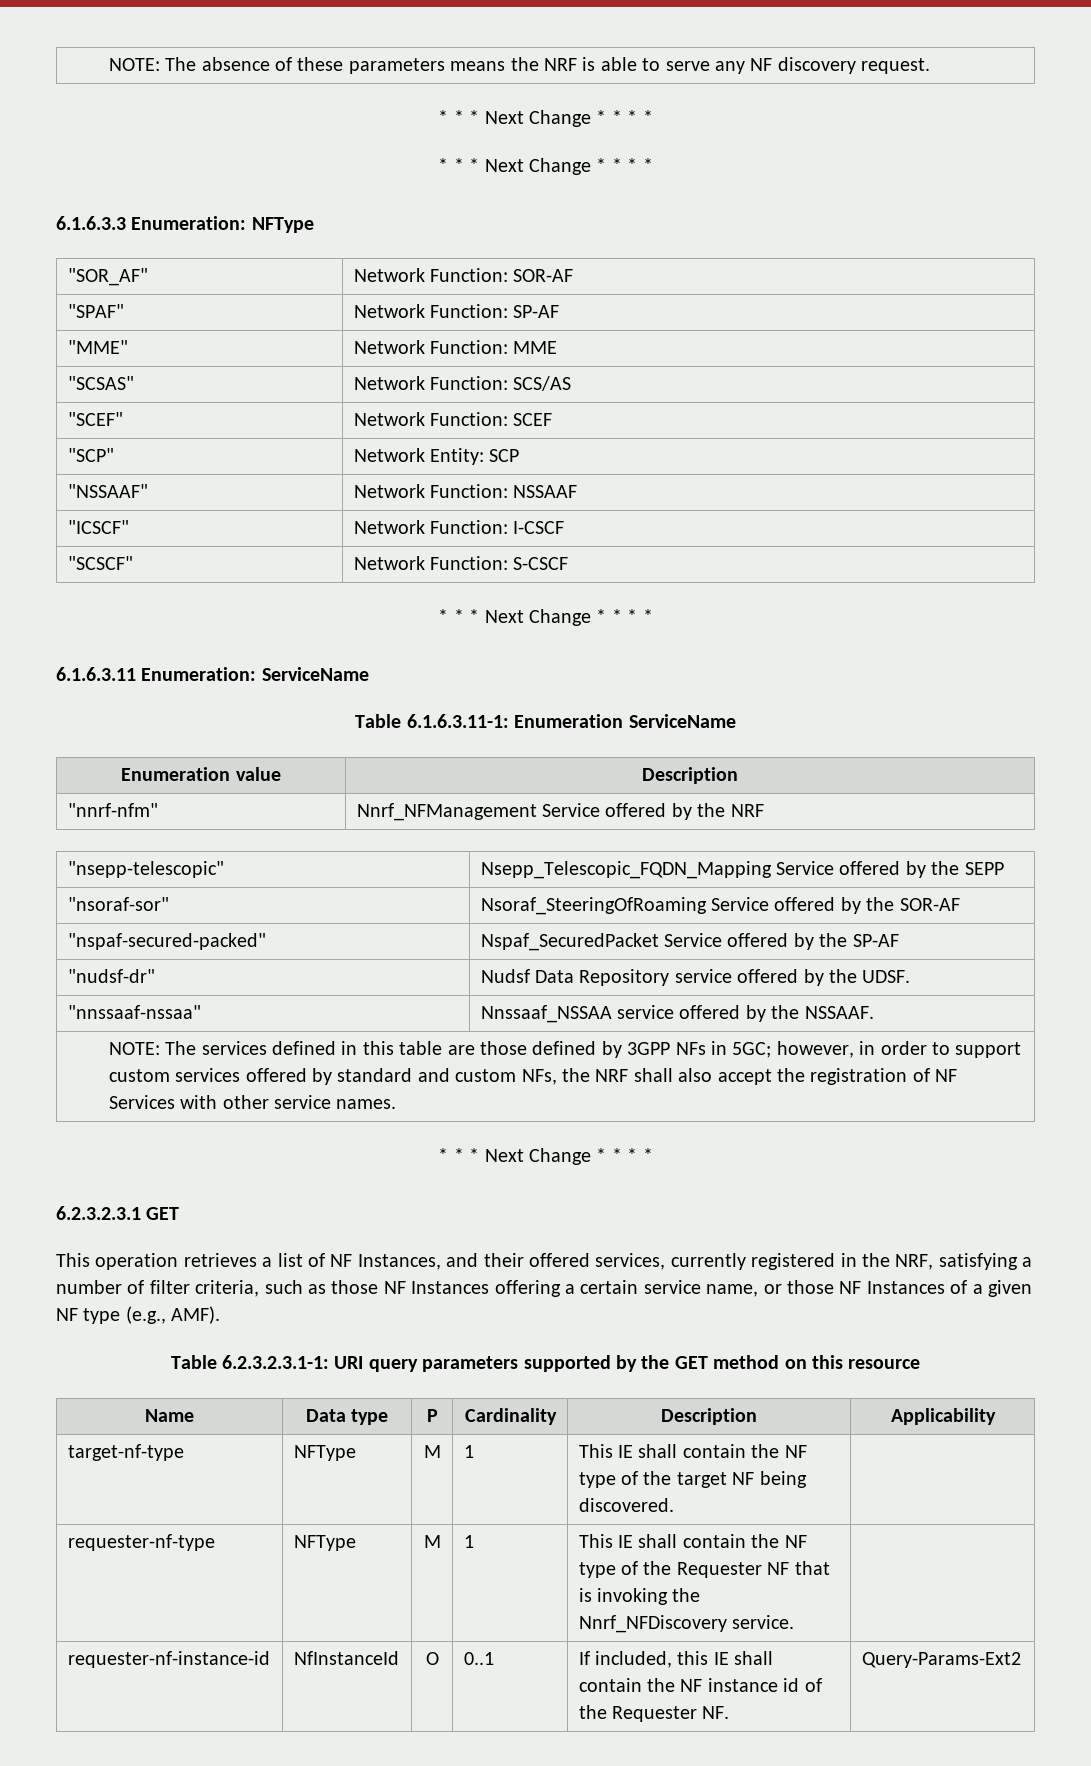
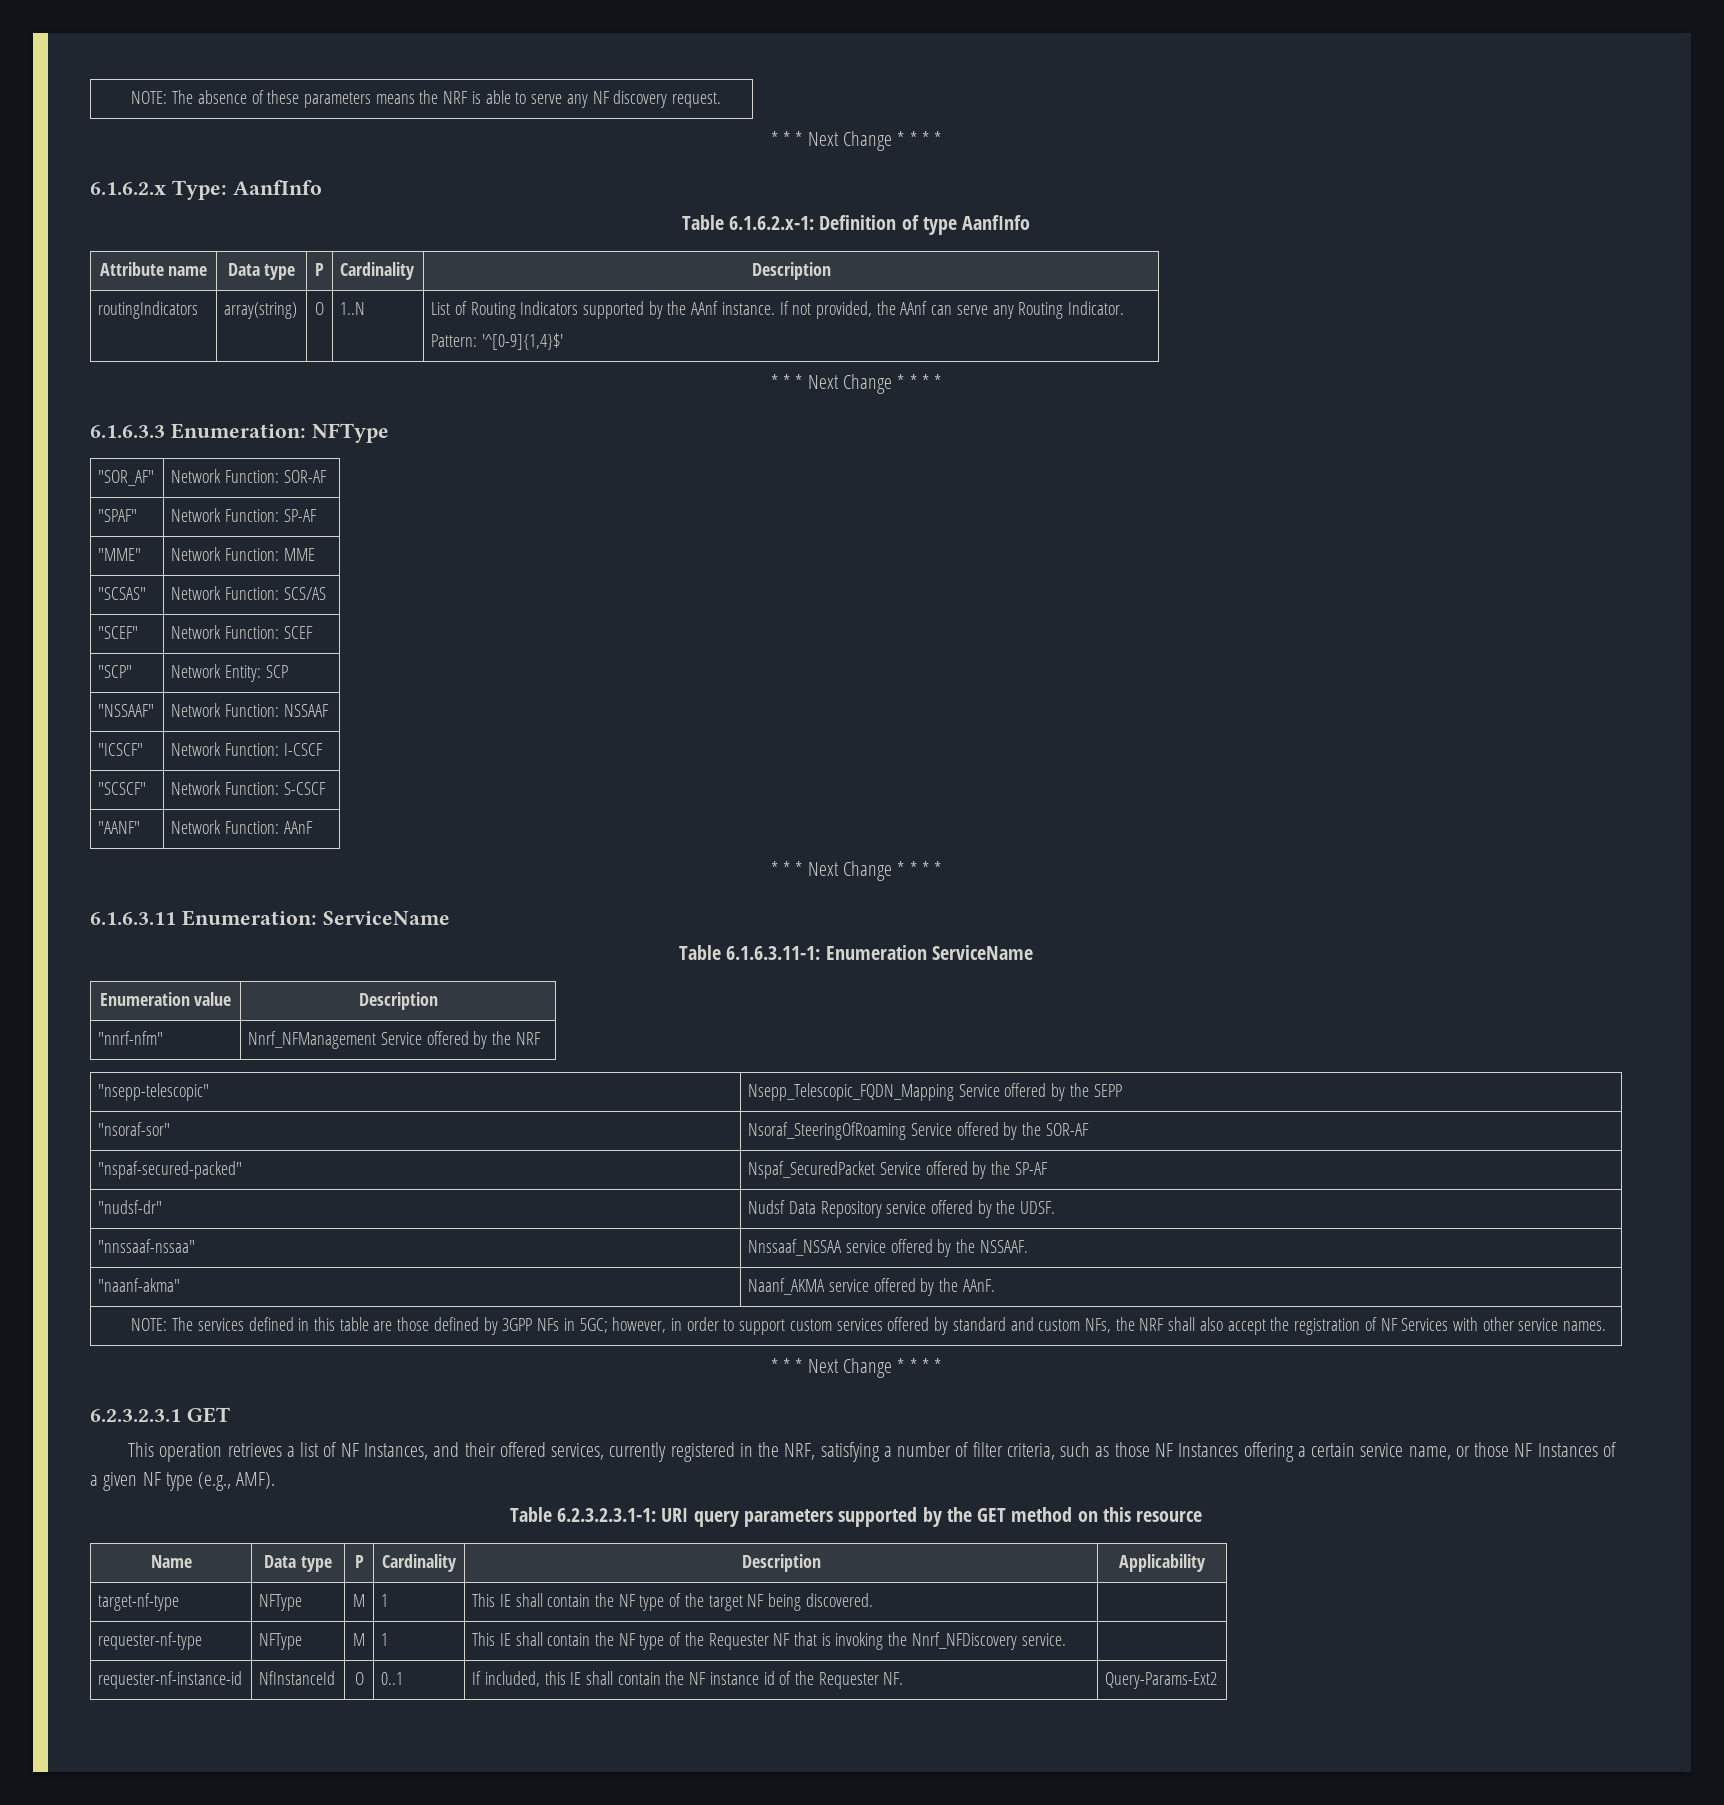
(653, 117) none -> [90,180,322,200] [681,215,1031,235] [99,262,208,276] [227,263,296,280] [315,263,324,276] [340,262,416,280] [751,262,831,280] [98,301,199,319] [224,302,298,319] [315,302,324,315] [340,302,366,315] [431,301,1125,319] [431,333,563,350] // 6.1.6.2.x Type: AanfInfo // Table 6.1.6.2.x-1: Definition of type AanfInfo // Attribute name | Data type | P | Cardinality | Description // routingIndicators | array(string) | O | 1..N | List of Routing Indicators supported by the AAnf instance. If not provided, the AAnf can serve any Routing Indicator. // Pattern: '^[0-9]{1,4}$'
(569, 563) none -> [98,821,141,834] [171,820,313,834] // "AANF" | Network Function: AAnF
(874, 1012) none -> [98,1278,181,1292] [748,1278,995,1296] // "naanf-akma" | Naanf_AKMA service offered by the AAnF.

